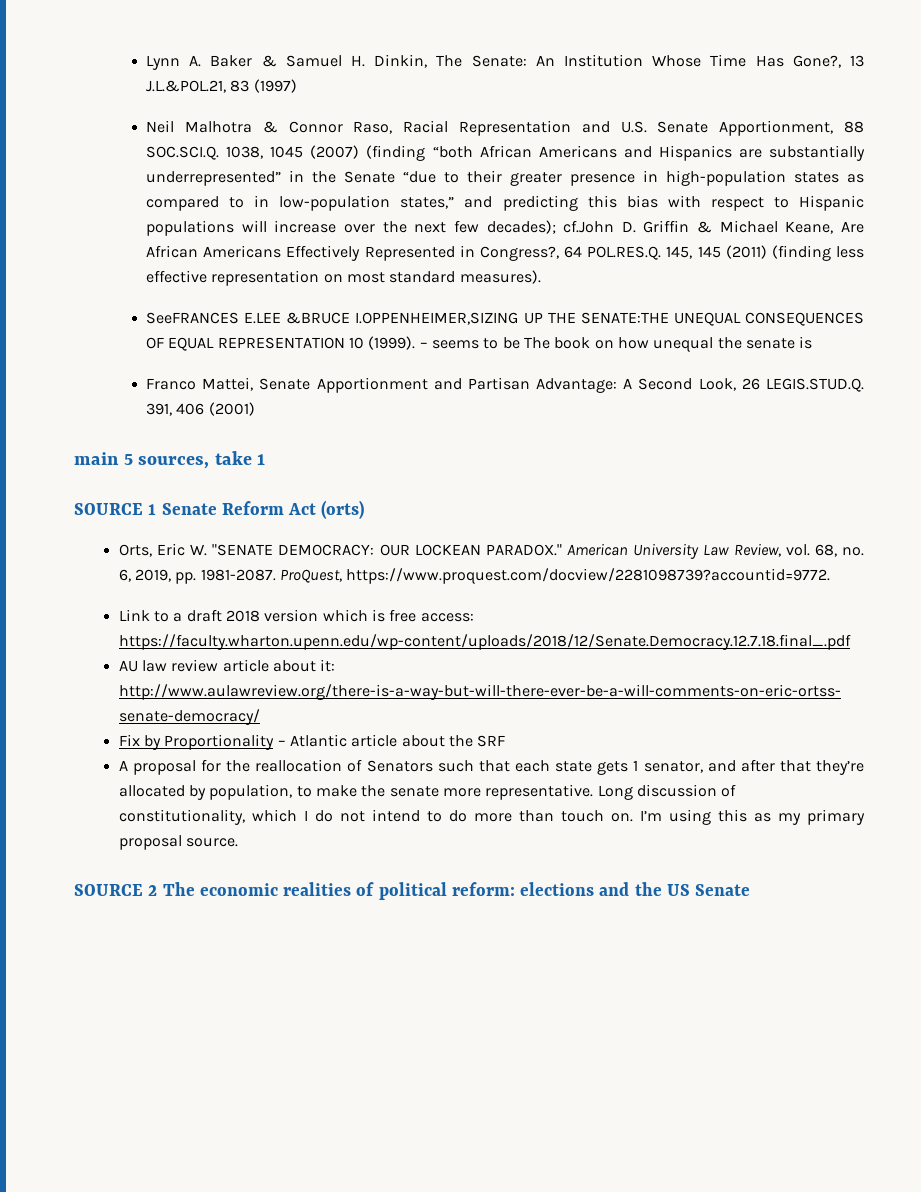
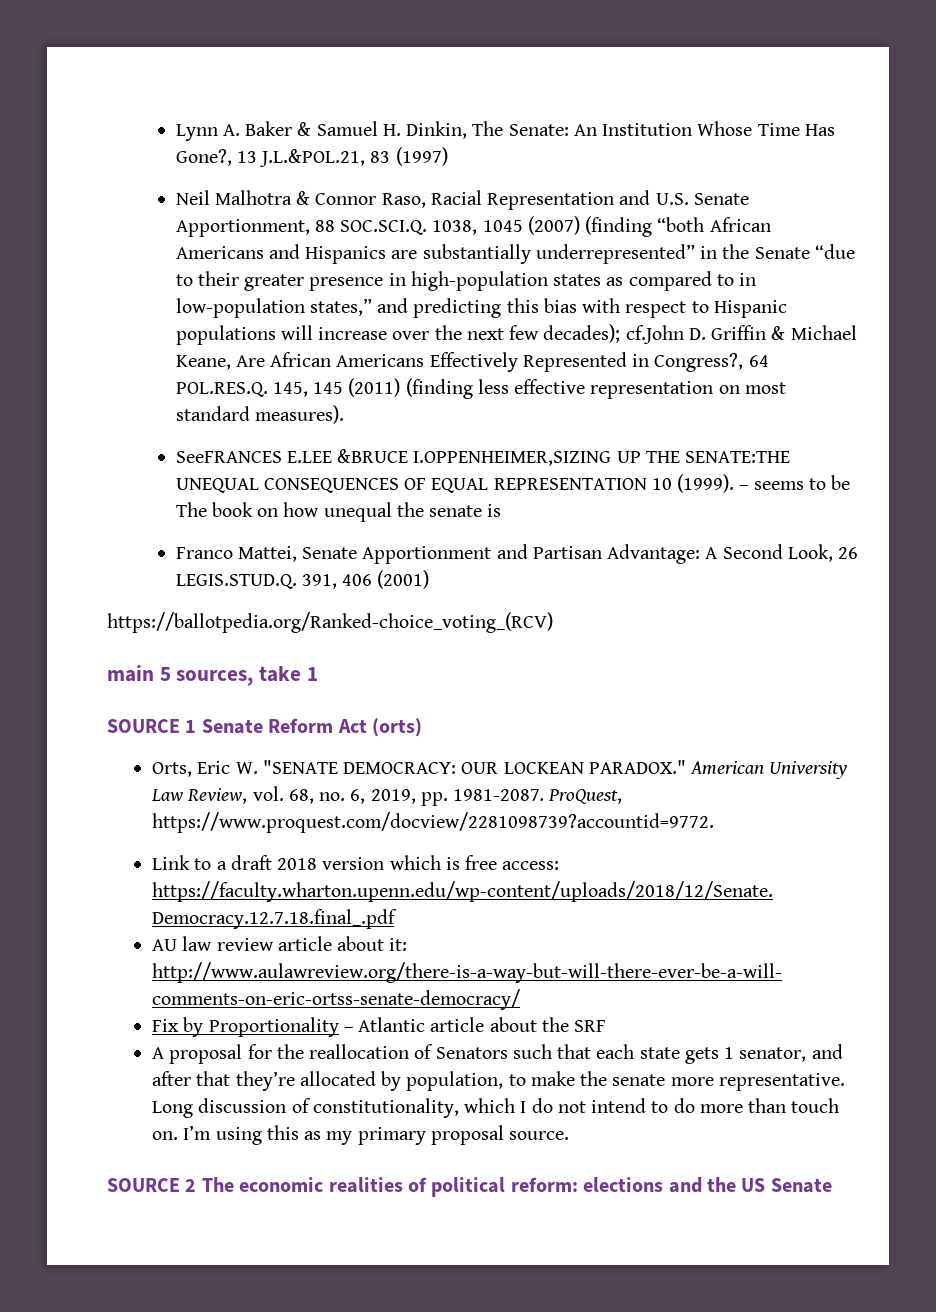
(255, 409) none -> [107,612,553,633] // https://ballotpedia.org/Ranked-choice_voting_(RCV)

